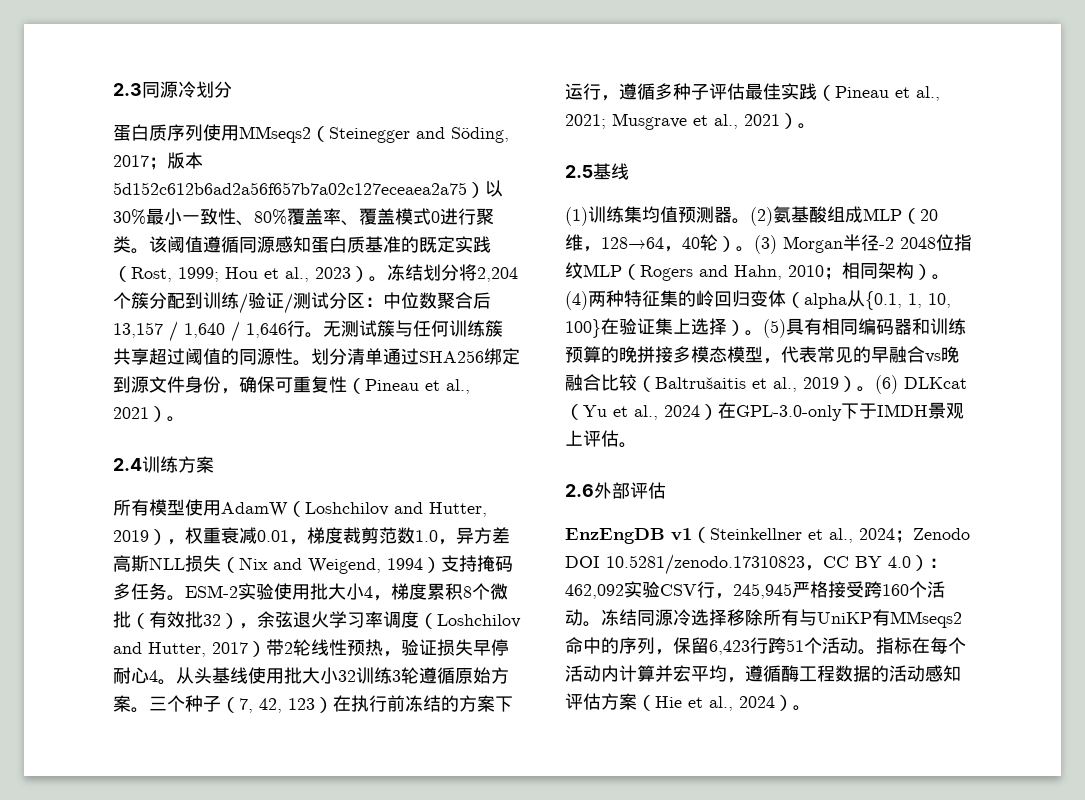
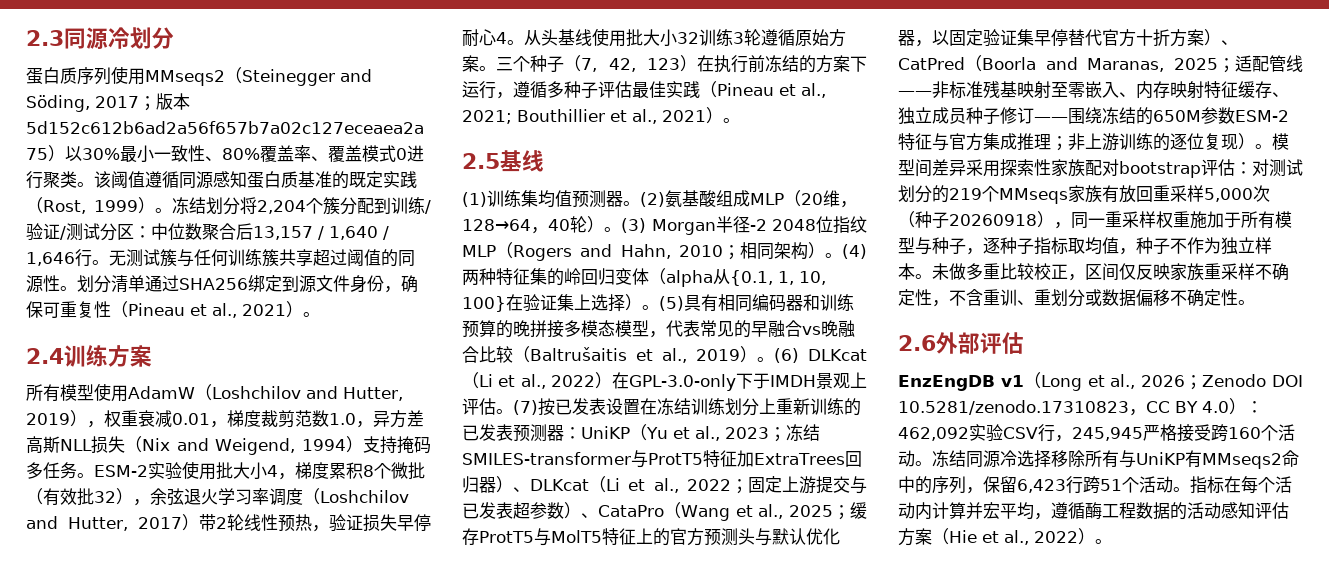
[178,267,351,282] 1999; Hou et al., 2023 -> [94,200,138,212] 1999
[612,113,687,130] Musgrave -> [517,109,605,122] Bouthillier
[583,405,700,420] Yu et al., 2024 -> [479,374,595,389] Li et al., 2022
(637, 445) none -> [513,398,861,416] [462,424,820,442] [462,450,862,468] [462,476,867,494] [462,502,867,521] [462,528,840,546] [898,29,1238,47] [898,55,1303,73] [898,81,1289,99] [898,107,1289,125] [898,133,1289,151] [898,159,1303,178] [898,185,1270,204] [898,211,1292,229] [898,237,1272,255] [898,263,1289,281] [898,289,1255,307] (7)按已发表设置在冻结训练划分上重新训练的已发表预测器：UniKP（Yu et al., 2023；冻结SMILES-transformer与ProtT5特征加ExtraTrees回归器）、DLKcat（Li et al., 2022；固定上游提交与已发表超参数）、CataPro（Wang et al., 2025；缓存ProtT5与MolT5特征上的官方预测头与默认优化器，以固定验证集早停替代官方十折方案）、CatPred（Boorla and Maranas, 2025；适配管线——非标准残基映射至零嵌入、内存映射特征缓存、独立成员种子修订——围绕冻结的650M参数ESM-2特征与官方集成推理；非上游训练的逐位复现）。模型间差异采用探索性家族配对bootstrap评估：对测试划分的219个MMseqs家族有放回重采样5,000次（种子20260918），同一重采样权重施加于所有模型与种子，逐种子指标取均值，种子不作为独立样本。未做多重比较校正，区间仅反映家族重采样不确定性，不含重训、重划分或数据偏移不确定性。
[710,528,895,543] Steinkellner et al., 2024 -> [1040,374,1186,391] Long et al., 2026
[739,696,775,708] 2024 -> [1034,531,1078,543] 2022

